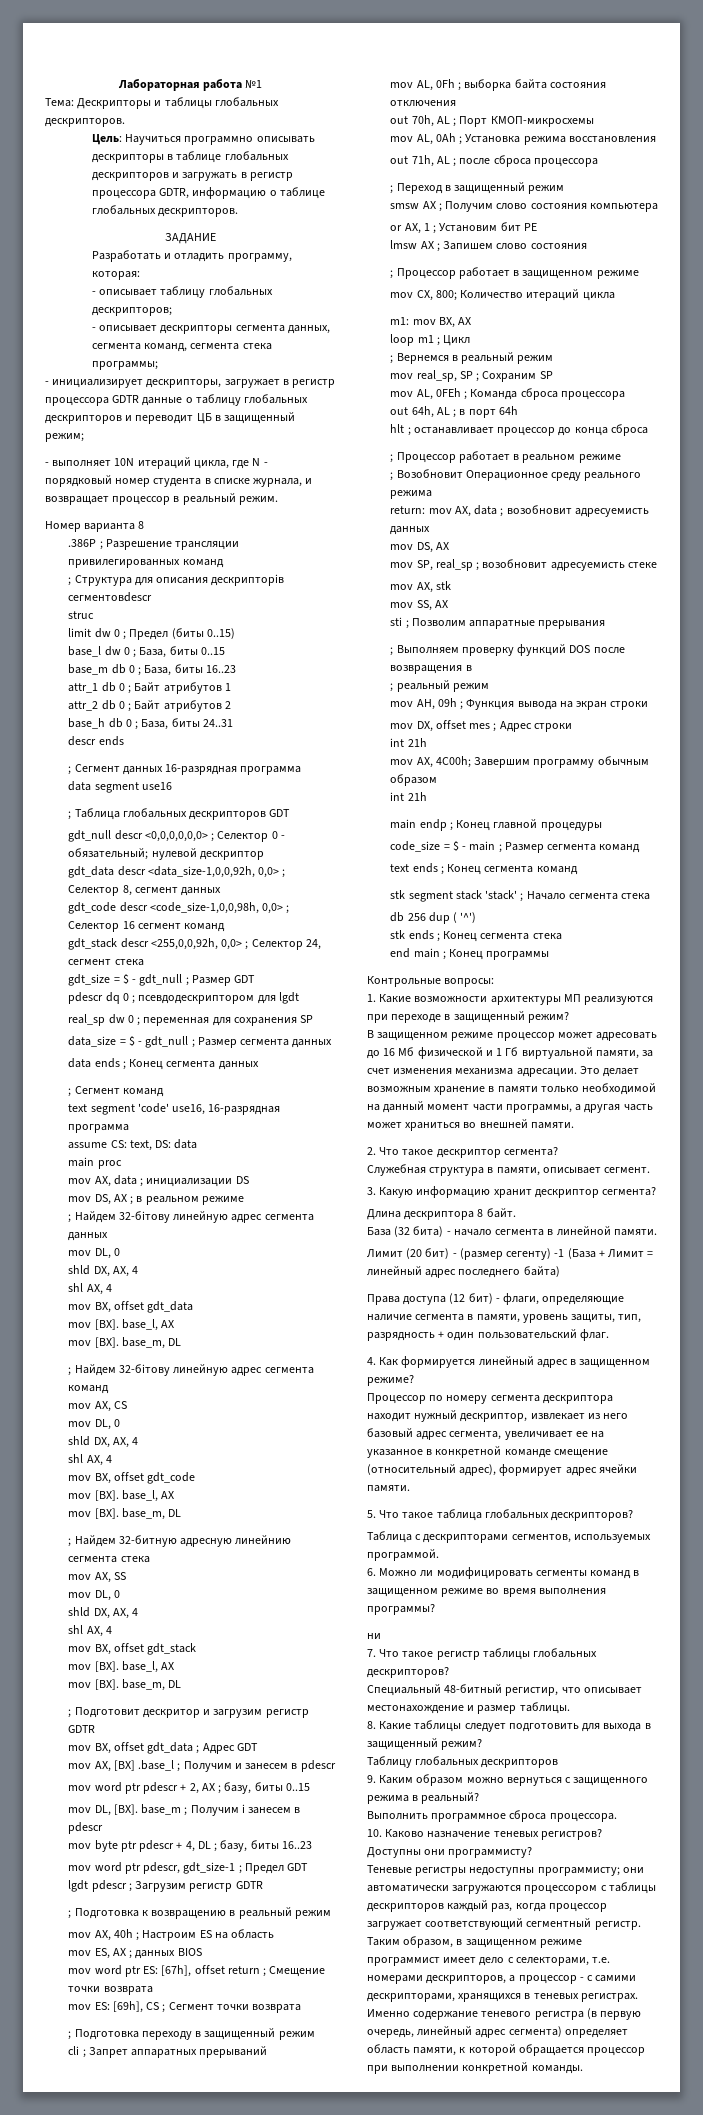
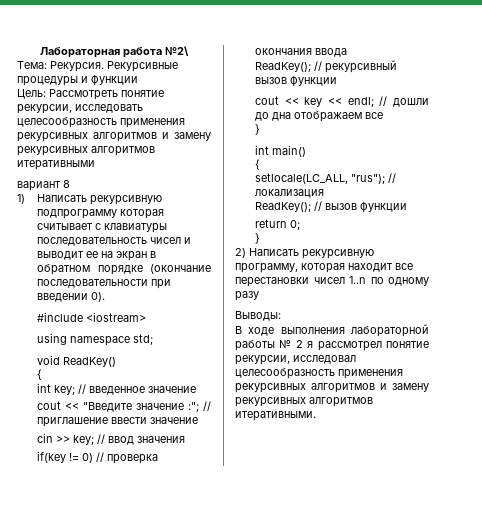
[245,80,263,89] №1 -> [165,46,189,56] №2\
[77,97,279,109] [45,118,125,127] [91,134,315,145] [91,151,289,163] [91,172,293,181] [91,187,325,199] [91,205,239,217] [165,233,216,244] [91,250,292,262] [91,271,140,280] [91,286,273,298] [91,307,172,316] [91,325,330,334] [91,343,272,352] [91,361,158,370] [45,379,336,388] [45,394,309,406] [45,412,296,424] [45,433,84,442] [45,457,268,469] [45,475,313,487] [45,493,278,505] [45,521,145,532] [68,539,240,550] [68,559,224,568] [68,574,285,586] [68,592,153,602] [68,611,95,619] [68,628,235,640] [68,646,225,658] [68,664,236,676] [68,682,231,694] [68,700,231,712] [68,718,233,730] [68,736,124,746] [68,764,302,775] [68,781,172,793] [68,808,291,820] [68,830,285,842] [68,848,264,860] [68,866,286,878] [68,885,222,896] [68,902,290,914] [68,921,226,932] [68,938,321,950] [68,959,144,966] [68,974,256,986] [68,992,299,1004] [68,1014,314,1026] [68,1036,333,1048] [68,1058,259,1070] [68,1086,164,1097] [68,1103,281,1115] [68,1124,130,1133] [68,1139,198,1151] [68,1157,122,1169] [68,1175,249,1187] [68,1194,244,1205] [68,1211,314,1223] [68,1232,109,1241] [68,1248,120,1259] [68,1265,139,1277] [68,1283,112,1295] [68,1301,194,1313] [68,1319,175,1331] [68,1337,182,1349] [68,1364,314,1376] [68,1385,110,1394] [68,1401,127,1412] [68,1419,120,1430] [68,1436,139,1448] [68,1454,112,1466] [68,1472,196,1484] [68,1490,175,1502] [68,1508,182,1520] [68,1535,292,1547] [68,1556,150,1563] [68,1572,126,1583] [68,1590,120,1601] [68,1607,139,1619] [68,1625,112,1637] [68,1643,197,1655] [68,1661,175,1673] [68,1679,182,1691] [68,1707,309,1718] [68,1725,96,1733] [68,1742,258,1754] [68,1760,336,1772] [68,1782,310,1794] [68,1804,301,1816] [68,1822,104,1834] [68,1840,312,1852] [68,1862,309,1874] [68,1880,263,1892] [68,1907,331,1919] [68,1929,275,1941] [68,1948,202,1959] [68,1965,326,1977] [68,1986,153,1995] [68,2001,302,2013] [68,2028,315,2040] [68,2046,268,2058] [390,79,606,91] [390,100,457,107] [390,115,594,127] [390,133,656,145] [390,155,598,167] [390,182,565,194] [390,201,658,212] [390,222,537,234] [390,240,587,252] [390,267,639,279] [390,289,615,301] [390,317,472,328] [390,334,471,346] [390,352,554,364] [390,370,553,382] [390,388,625,400] [390,406,518,418] [390,424,648,436] [390,451,621,463] [390,469,642,481] [390,490,433,499] [390,505,649,517] [390,526,431,535] [390,542,449,553] [390,559,657,571] [390,581,451,593] [390,600,448,611] [390,617,606,629] [390,644,625,656] [390,665,472,674] [390,680,489,692] [390,698,649,710] [390,720,572,732] [390,738,427,747] [390,756,649,768] [390,774,438,786] [390,792,427,801] [390,819,602,831] [390,841,641,853] [390,863,578,875] [390,890,651,902] [390,912,477,924] [390,930,562,942] [390,948,550,960] [367,976,495,987] [367,994,654,1005] [367,1011,569,1023] [367,1030,658,1041] [367,1047,654,1059] [367,1066,640,1077] [367,1083,657,1095] [367,1101,653,1113] [367,1119,574,1131] [367,1147,558,1158] [367,1164,651,1176] [367,1186,657,1198] [367,1208,516,1220] [367,1226,657,1237] [367,1248,654,1260] [367,1266,560,1278] [367,1293,625,1305] [367,1314,642,1323] [367,1329,609,1341] [367,1356,651,1368] [367,1375,414,1386] [367,1393,613,1404] [367,1410,629,1422] [367,1428,605,1440] [367,1446,608,1458] [367,1464,637,1476] [367,1485,410,1492] [367,1509,634,1521] [367,1531,651,1543] [367,1549,439,1561] [367,1567,640,1579] [367,1588,606,1597] [367,1604,435,1615] [367,1633,381,1639] [367,1648,598,1660] [367,1667,449,1678] [367,1684,642,1696] [367,1702,570,1714] [367,1720,651,1732] [367,1738,483,1750] [367,1756,559,1768] [367,1774,649,1786] [367,1792,480,1804] [367,1810,617,1822] [367,1829,602,1840] [367,1847,533,1858] [367,1865,644,1876] [367,1882,656,1894] [367,1900,607,1912] [367,1918,641,1930] [367,1936,582,1948] [367,1957,611,1966] [367,1975,637,1984] [367,1993,638,2002] [367,2008,642,2020] [367,2026,628,2038] [367,2044,646,2056] [367,2062,583,2074] Дескрипторы и таблицы глобальных дескрипторов. // Цель: Научиться программно описывать дескрипторы в таблице глобальных дескрипторов и загружать в регистр процессора GDTR, информацию о таблице глобальных дескрипторов. // ЗАДАНИЕ // Разработать и отладить программу, которая: // - описывает таблицу глобальных дескрипторов; // - описывает дескрипторы сегмента данных, сегмента команд, сегмента стека программы; // - инициализирует дескрипторы, загружает в регистр процессора GDTR данные о таблицу глобальных дескрипторов и переводит ЦБ в защищенный режим; // - выполняет 10N итераций цикла, где N - порядковый номер студента в списке журнала, и возвращает процессор в реальный режим. // Номер варианта 8 // .386P ; Разрешение трансляции привилегированных команд // ; Структура для описания дескрипторiв сегментовdescr // struc // limit dw 0 ; Предел (биты 0..15) // base_l dw 0 ; База, биты 0..15 // base_m db 0 ; База, биты 16..23 // attr_1 db 0 ; Байт атрибутов 1 // attr_2 db 0 ; Байт атрибутов 2 // base_h db 0 ; База, биты 24..31 // descr ends // ; Сегмент данных 16-разрядная программа // data segment use16 // ; Таблица глобальных дескрипторов GDT // gdt_null descr <0,0,0,0,0,0> ; Селектор 0 - обязательный; нулевой дескриптор // gdt_data descr <data_size-1,0,0,92h, 0,0> ; Селектор 8, сегмент данных // gdt_code descr <code_size-1,0,0,98h, 0,0> ; Селектор 16 сегмент команд // gdt_stack descr <255,0,0,92h, 0,0> ; Селектор 24, сегмент стека // gdt_size = $ - gdt_null ; Размер GDT // pdescr dq 0 ; псевдодескриптором для lgdt // real_sp dw 0 ; переменная для сохранения SP // data_size = $ - gdt_null ; Размер сегмента данных // data ends ; Конец сегмента данных // ; Сегмент команд // text segment 'code' use16, 16-разрядная программа // assume CS: text, DS: data // main proc // mov AX, data ; инициализации DS // mov DS, AX ; в реальном режиме // ; Найдем 32-бiтову линейную адрес сегмента данных // mov DL, 0 // shld DX, AX, 4 // shl AX, 4 // mov BX, offset gdt_data // mov [BX]. base_l, AX // mov [BX]. base_m, DL // ; Найдем 32-бiтову линейную адрес сегмента команд // mov AX, CS // mov DL, 0 // shld DX, AX, 4 // shl AX, 4 // mov BX, offset gdt_code // mov [BX]. base_l, AX // mov [BX]. base_m, DL // ; Найдем 32-битную адресную линейнию сегмента стека // mov AX, SS // mov DL, 0 // shld DX, AX, 4 // shl AX, 4 // mov BX, offset gdt_stack // mov [BX]. base_l, AX // mov [BX]. base_m, DL // ; Подготовит дескритор и загрузим регистр GDTR // mov BX, offset gdt_data ; Адрес GDT // mov AX, [BX] .base_l ; Получим и занесем в pdescr // mov word ptr pdescr + 2, AX ; базу, биты 0..15 // mov DL, [BX]. base_m ; Получим i занесем в pdescr // mov byte ptr pdescr + 4, DL ; базу, биты 16..23 // mov word ptr pdescr, gdt_size-1 ; Предел GDT // lgdt pdescr ; Загрузим регистр GDTR // ; Подготовка к возвращению в реальный режим // mov AX, 40h ; Настроим ES на область // mov ES, AX ; данных BIOS // mov word ptr ES: [67h], offset return ; Смещение точки возврата // mov ES: [69h], CS ; Сегмент точки возврата // ; Подготовка переходу в защищенный режим // cli ; Запрет аппаратных прерываний // mov AL, 0Fh ; выборка байта состояния отключения // out 70h, AL ; Порт КМОП-микросхемы // mov AL, 0Ah ; Установка режима восстановления // out 71h, AL ; после сброса процессора // ; Переход в защищенный режим // smsw AX ; Получим слово состояния компьютера // or AX, 1 ; Установим бит PE // lmsw AX ; Запишем слово состояния // ; Процессор работает в защищенном режиме // mov CX, 800; Количество итераций цикла // m1: mov BX, AX // loop m1 ; Цикл // ; Вернемся в реальный режим // mov real_sp, SP ; Сохраним SP // mov AL, 0FEh ; Команда сброса процессора // out 64h, AL ; в порт 64h // hlt ; останавливает процессор до конца сброса // ; Процессор работает в реальном режиме // ; Возобновит Операционное среду реального режима // return: mov AX, data ; возобновит адресуемисть данных // mov DS, AX // mov SP, real_sp ; возобновит адресуемисть стеке // mov AX, stk // mov SS, AX // sti ; Позволим аппаратные прерывания // ; Выполняем проверку функций DOS после возвращения в // ; реальный режим // mov AH, 09h ; Функция вывода на экран строки // mov DX, offset mes ; Адрес строки // int 21h // mov AX, 4C00h; Завершим программу обычным образом // int 21h // main endp ; Конец главной процедуры // code_size = $ - main ; Размер сегмента команд // text ends ; Конец сегмента команд // stk segment stack 'stack' ; Начало сегмента стека // db 256 dup ( '^') // stk ends ; Конец сегмента стека // end main ; Конец программы // Контрольные вопросы: // 1. Какие возможности архитектуры МП реализуются при переходе в защищенный режим? // В защищенном режиме процессор может адресовать до 16 Мб физической и 1 Гб виртуальной памяти, за счет изменения механизма адресации. Это делает возможным хранение в памяти только необходимой на данный момент части программы, а другая часть может храниться во внешней памяти. // 2. Что такое дескриптор сегмента? // Служебная структура в памяти, описывает сегмент. // 3. Какую информацию хранит дескриптор сегмента? // Длина дескриптора 8 байт. // База (32 бита) - начало сегмента в линейной памяти. // Лимит (20 бит) - (размер сегенту) -1 (База + Лимит = линейный адрес последнего байта) // Права доступа (12 бит) - флаги, определяющие наличие сегмента в памяти, уровень защиты, тип, разрядность + один пользовательский флаг. // 4. Как формируется линейный адрес в защищенном режиме? // Процессор по номеру сегмента дескриптора находит нужный дескриптор, извлекает из него базовый адрес сегмента, увеличивает ее на указанное в конкретной команде смещение (относительный адрес), формирует адрес ячейки памяти. // 5. Что такое таблица глобальных дескрипторов? // Таблица с дескрипторами сегментов, используемых программой. // 6. Можно ли модифицировать сегменты команд в защищенном режиме во время выполнения программы? // ни // 7. Что такое регистр таблицы глобальных дескрипторов? // Специальный 48-битный регистир, что описывает местонахождение и размер таблицы. // 8. Какие таблицы следует подготовить для выхода в защищенный режим? // Таблицу глобальных дескрипторов // 9. Каким образом можно вернуться с защищенного режима в реальный? // Выполнить программное сброса процессора. // 10. Каково назначение теневых регистров? Доступны они программисту? // Теневые регистры недоступны программисту; они автоматически загружаются процессором с таблицы дескрипторов каждый раз, когда процессор загружает соответствующий сегментный регистр. Таким образом, в защищенном режиме программист имеет дело с селекторами, т.е. номерами дескрипторов, а процессор - с самими дескрипторами, хранящихся в теневых регистрах. Именно содержание теневого регистра (в первую очередь, линейный адрес сегмента) определяет область памяти, к которой обращается процессор при выполнении конкретной команды. -> [50,61,178,72] [17,75,138,86] [17,89,164,100] [17,104,143,114] [17,117,185,128] [17,132,211,142] [17,146,155,156] [17,160,95,170] [17,180,70,191] [17,194,163,205] [37,209,165,219] [37,223,168,233] [37,237,192,246] [37,251,157,261] [37,264,211,275] [37,279,172,289] [37,292,106,302] [37,312,147,322] [37,333,154,346] [37,355,117,367] [37,369,43,380] [37,383,197,395] [37,401,211,412] [37,417,199,427] [37,433,186,445] [37,451,159,464] [255,48,348,57] [255,60,398,73] [255,76,338,87] [255,96,429,107] [255,111,384,122] [255,124,261,135] [255,145,307,157] [255,159,261,170] [255,173,397,184] [255,189,325,198] [255,201,408,213] [255,219,301,230] [255,233,261,244] [235,248,374,259] [235,263,413,273] [235,276,429,287] [235,291,259,301] [235,311,281,321] [235,324,429,337] [235,340,429,351] [235,355,356,365] [235,368,403,379] [235,383,429,393] [235,397,373,407] [235,411,316,421] Рекурсия. Рекурсивные процедуры и функции // Цель: Рассмотреть понятие рекурсии, исследовать целесообразность применения рекурсивных алгоритмов и замену рекурсивных алгоритмов итеративными // вариант 8 // 1) Написать рекурсивную подпрограмму которая считывает с клавиатуры последовательность чисел и выводит ее на экран в обратном порядке (окончание последовательности при введении 0). // #include <iostream> // using namespace std; // void ReadKey() // { // int key; // введенное значение // cout << "Введите значение :"; // приглашение ввести значение // cin >> key; // ввод значения // if(key != 0) // проверка окончания ввода // ReadKey(); // рекурсивный вызов функции // cout << key << endl; // дошли до дна отображаем все // } // int main() // { // setlocale(LC_ALL, "rus"); // локализация // ReadKey(); // вызов функции // return 0; // } // 2) Написать рекурсивную программу, которая находит все перестановки чисел 1..n по одному разу // Выводы: // В ходе выполнения лабораторной работы № 2 я рассмотрел понятие рекурсии, исследовал целесообразность применения рекурсивных алгоритмов и замену рекурсивных алгоритмов итеративными.

